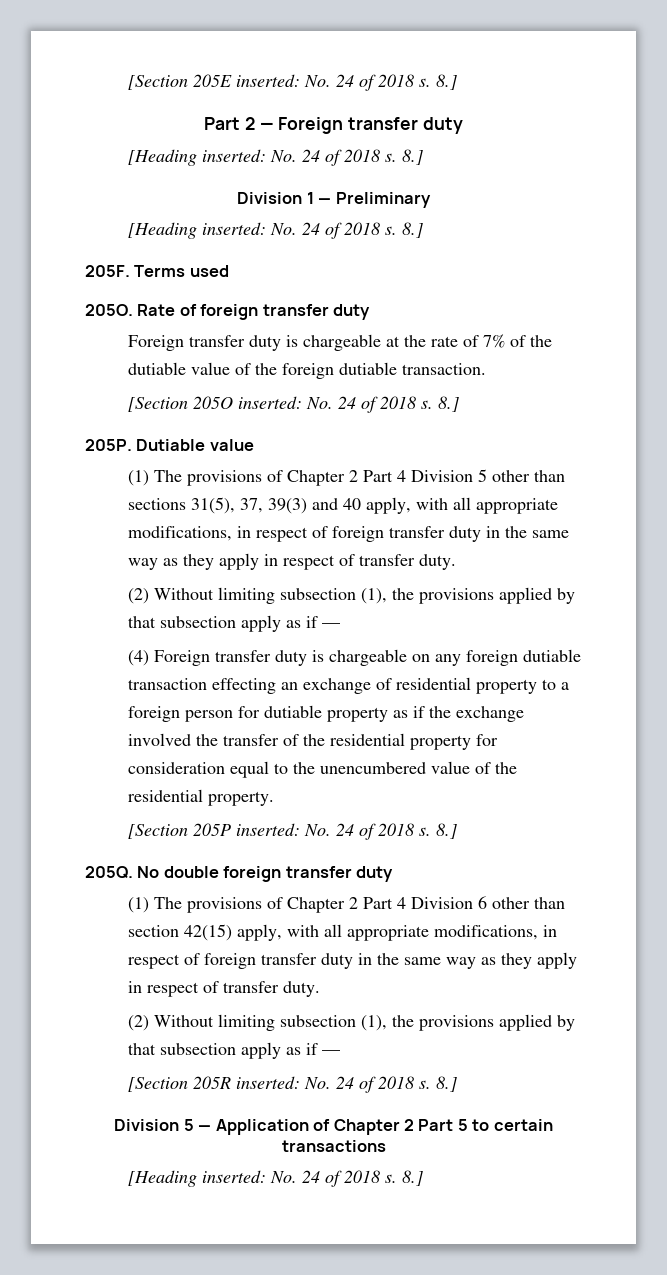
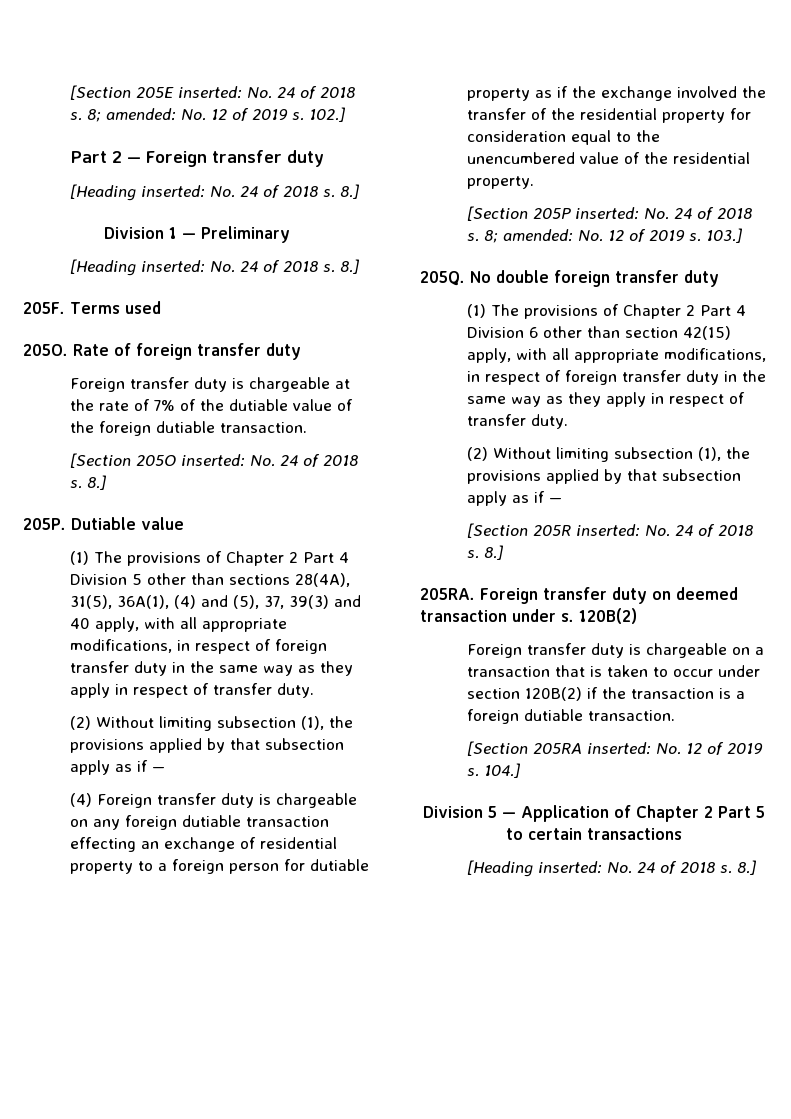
[436,74,458,90] 8.] -> [87,107,346,122] 8; amended: No. 12 of 2019 s. 102.]
[191,497,236,514] 31(5), -> [295,573,351,587] [70,595,260,609] 28(4A), 31(5), 36A(1), (4) and (5),
[436,823,458,839] 8.] -> [484,228,743,243] 8; amended: No. 12 of 2019 s. 103.]
(458, 1084) none -> [420,587,738,604] [420,608,637,624] [467,643,765,658] [467,665,761,677] [467,687,746,701] [467,709,676,724] [467,741,764,756] [467,763,521,778] // 205RA. Foreign transfer duty on deemed transaction under s. 120B(2) // Foreign transfer duty is chargeable on a transaction that is taken to occur under section 120B(2) if the transaction is a foreign dutiable transaction. // [Section 205RA inserted: No. 12 of 2019 s. 104.]

